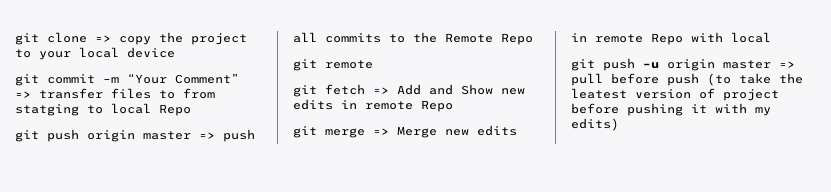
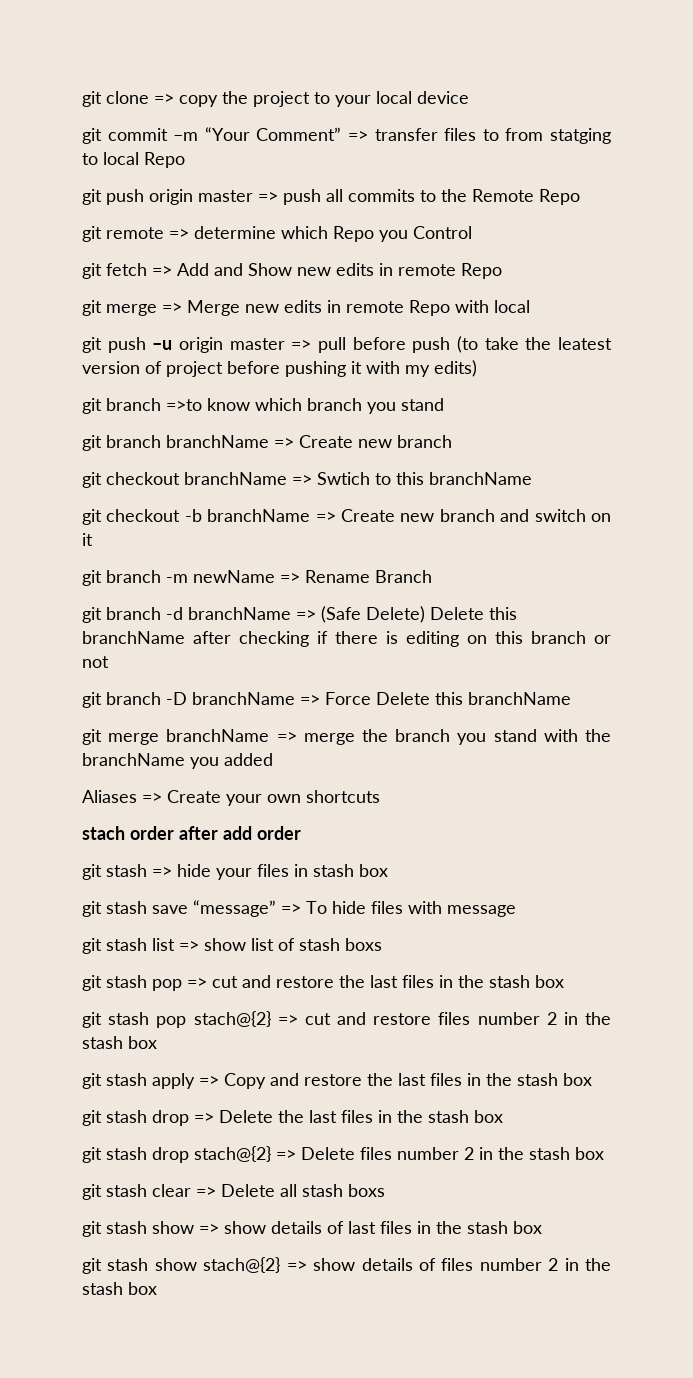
(373, 64) none -> [169,226,472,242] => determine which Repo you Control
(619, 124) none -> [82,398,444,414] [82,435,452,451] [82,472,532,488] [82,509,611,525] [82,533,93,546] [82,570,432,586] [82,606,517,623] [82,631,611,647] [82,656,109,668] [82,692,571,708] [82,729,611,745] [82,753,273,769] [82,790,380,806] [82,826,301,840] [82,864,388,880] [82,900,516,917] [82,938,382,954] [82,975,564,991] [82,1011,612,1028] [82,1036,157,1049] [82,1073,592,1089] [82,1110,503,1126] [82,1146,604,1163] [82,1184,385,1200] [82,1221,542,1237] [82,1257,612,1274] [82,1282,157,1295] // git branch =>to know which branch you stand // git branch branchName => Create new branch // git checkout branchName => Swtich to this branchName // git checkout -b branchName => Create new branch and switch on it // git branch -m newName => Rename Branch // git branch -d branchName => (Safe Delete) Delete this branchName after checking if there is editing on this branch or not // git branch -D branchName => Force Delete this branchName // git merge branchName => merge the branch you stand with the branchName you added // Aliases => Create your own shortcuts // stach order after add order // git stash => hide your files in stash box // git stash save “message” => To hide files with message // git stash list => show list of stash boxs // git stash pop => cut and restore the last files in the stash box // git stash pop stach@{2} => cut and restore files number 2 in the stash box // git stash apply => Copy and restore the last files in the stash box // git stash drop => Delete the last files in the stash box // git stash drop stach@{2} => Delete files number 2 in the stash box // git stash clear => Delete all stash boxs // git stash show => show details of last files in the stash box // git stash show stach@{2} => show details of files number 2 in the stash box

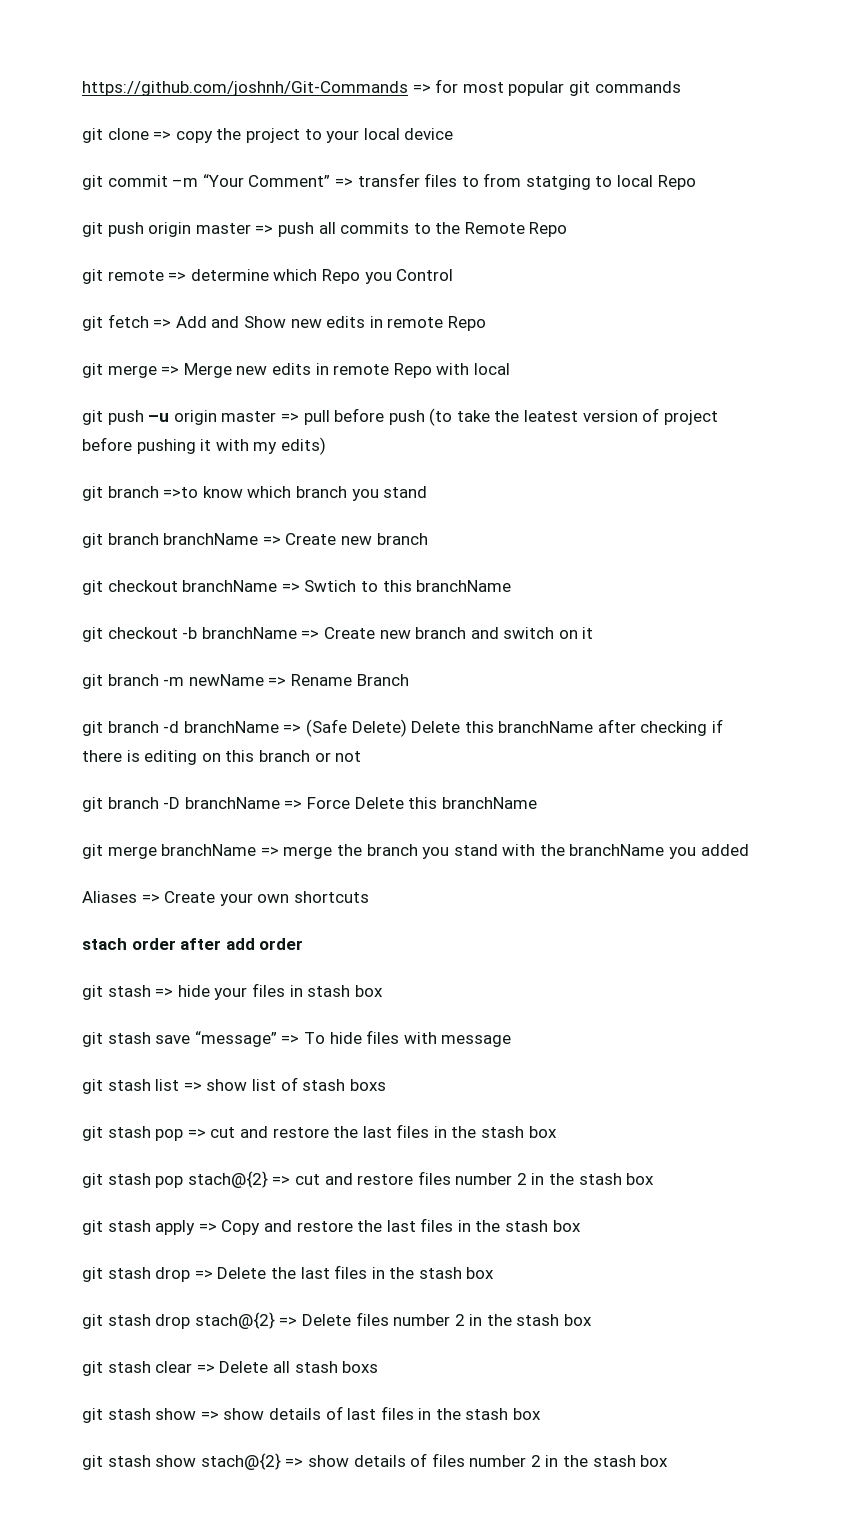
(82, 99) none -> [82,79,681,96] https://github.com/joshnh/Git-Commands => for most popular git commands //

